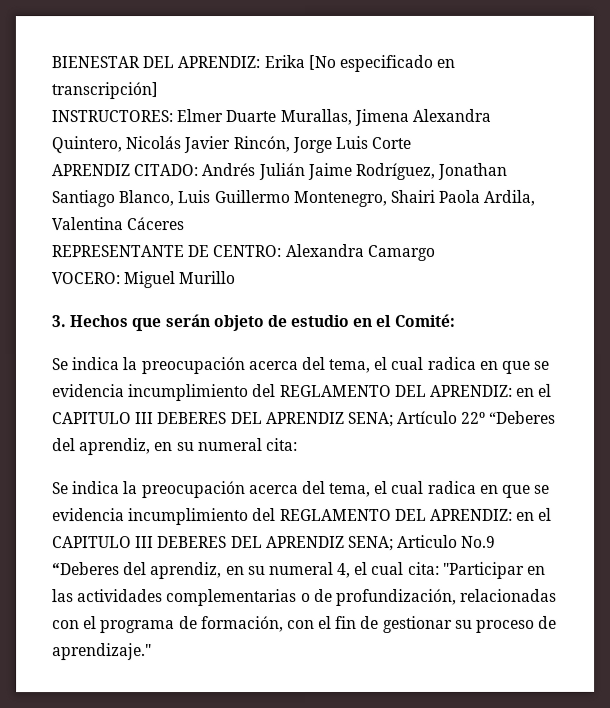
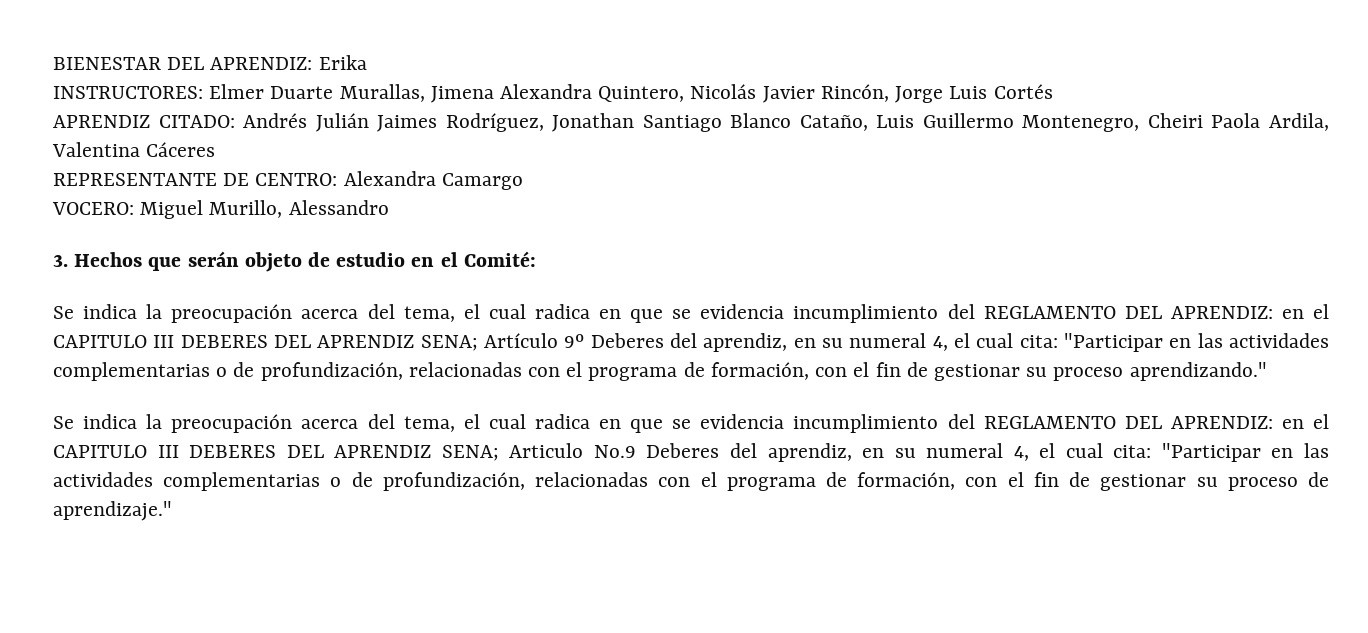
[307,54,456,72] [51,82,158,100] [No especificado en transcripción] -> (367, 62) none
[371,136,412,149] Corte -> [993,84,1053,99] Cortés
[306,162,352,180] Jaime -> [377,115,438,132] Jaimes
[118,190,175,207] Blanco, -> [730,113,868,131] Blanco Cataño,
[389,189,435,203] Shairi -> [1147,113,1203,128] Cheiri
[178,271,236,285] Murillo -> [209,200,389,218] Murillo, Alessandro
[461,410,557,424] [52,438,298,456] 22º “Deberes del aprendiz, en su numeral cita: -> [564,333,1330,352] [53,362,1267,381] 9º Deberes del aprendiz, en su numeral 4, el cual cita: "Participar en las actividades complementarias o de profundización, relacionadas con el programa de formación, con el fin de gestionar su proceso aprendizando."
[52,562,120,576] “Deberes -> [646,443,720,458] Deberes

